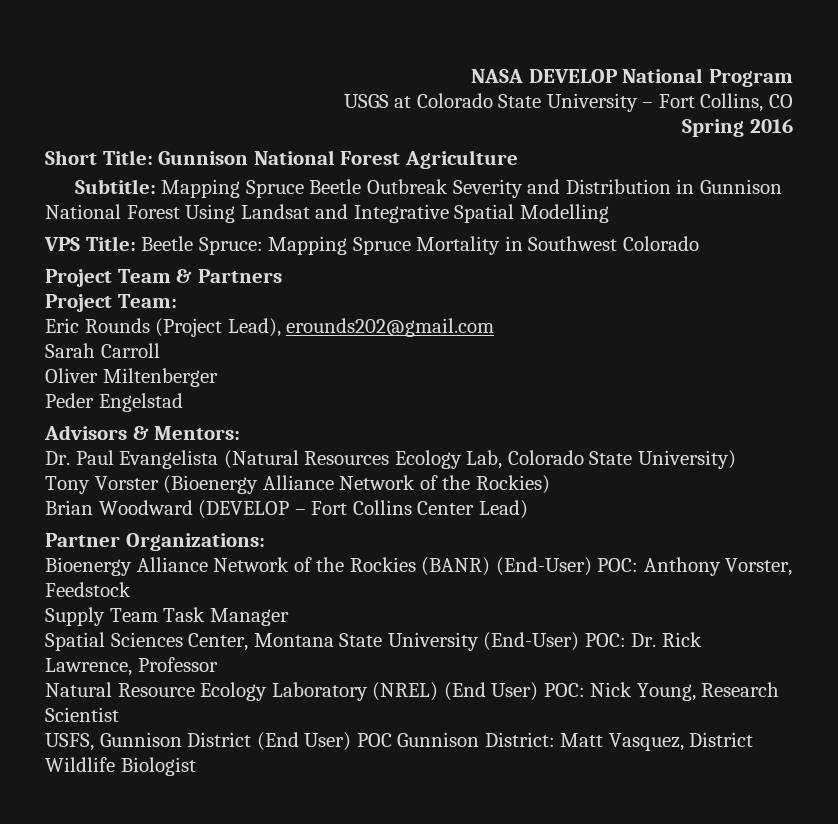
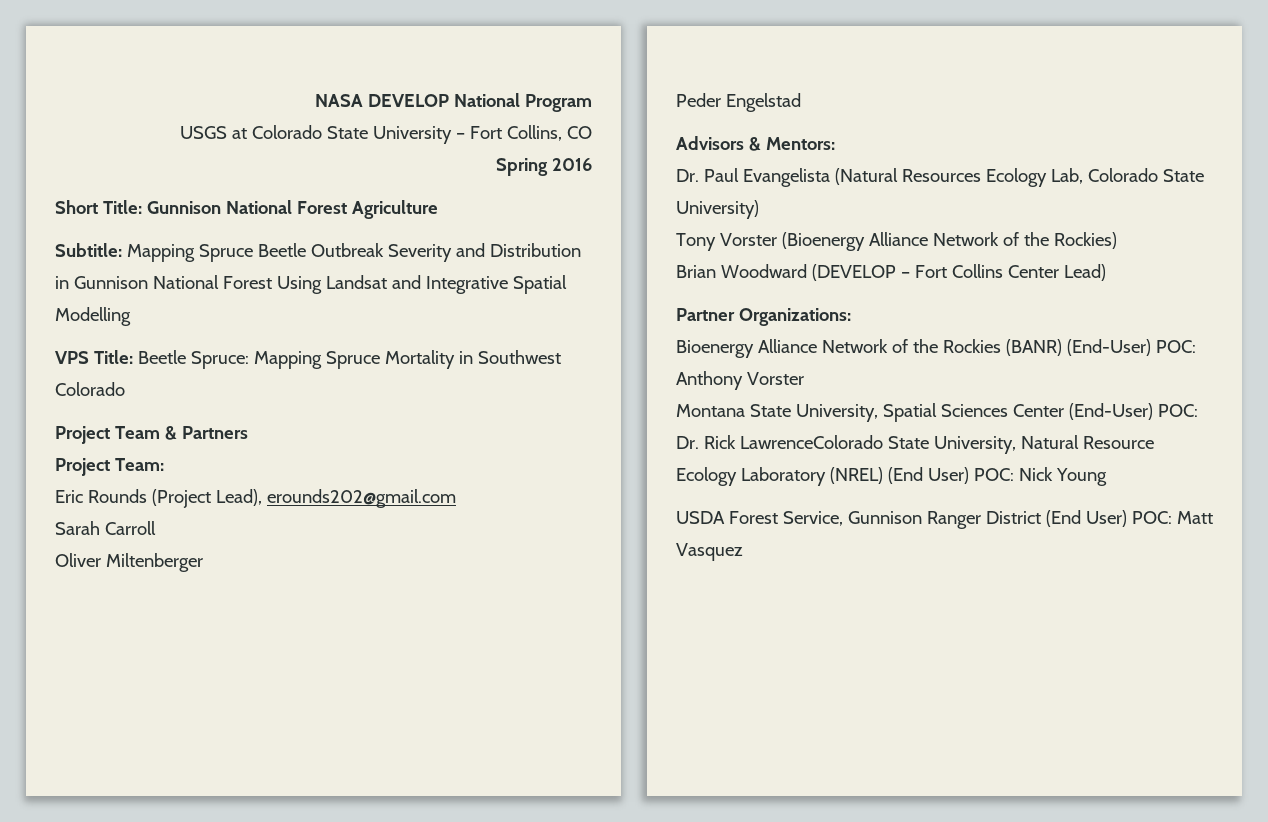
[725,558,793,576] [45,582,131,597] [45,607,289,626] [45,632,479,651] Vorster, Feedstock // Supply Team Task Manager // Spatial Sciences Center, Montana State University -> [746,372,804,385] [676,403,1064,422] Vorster // Montana State University, Spatial Sciences Center
[45,657,218,676] Lawrence, Professor // -> [739,435,1016,454] LawrenceColorado State University,
[636,682,780,701] [45,707,119,722] [45,732,754,751] [45,757,196,776] Young, Research Scientist // USFS, Gunnison District (End User) POC Gunnison District: Matt Vasquez, District Wildlife Biologist -> [1055,468,1107,486] [676,510,1213,529] [676,543,743,561] Young // USDA Forest Service, Gunnison Ranger District (End User) POC: Matt Vasquez

